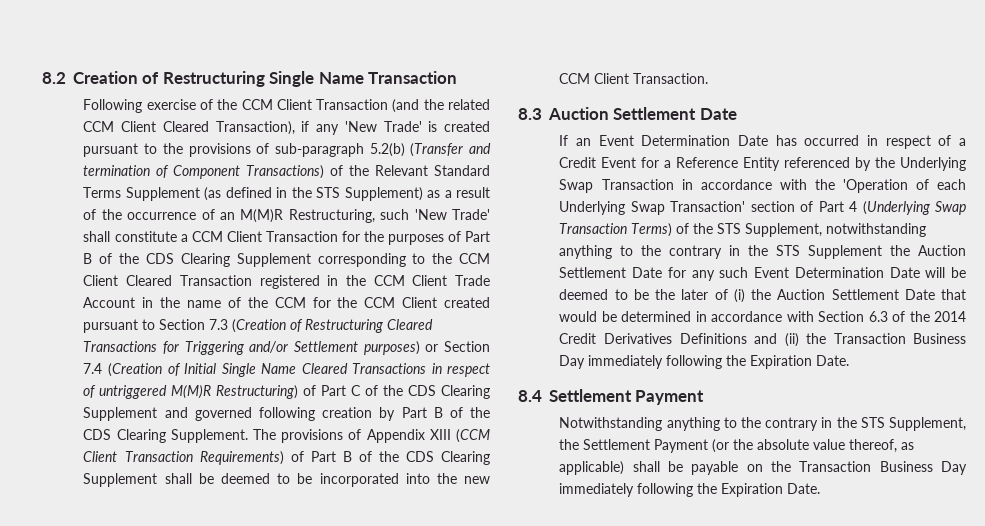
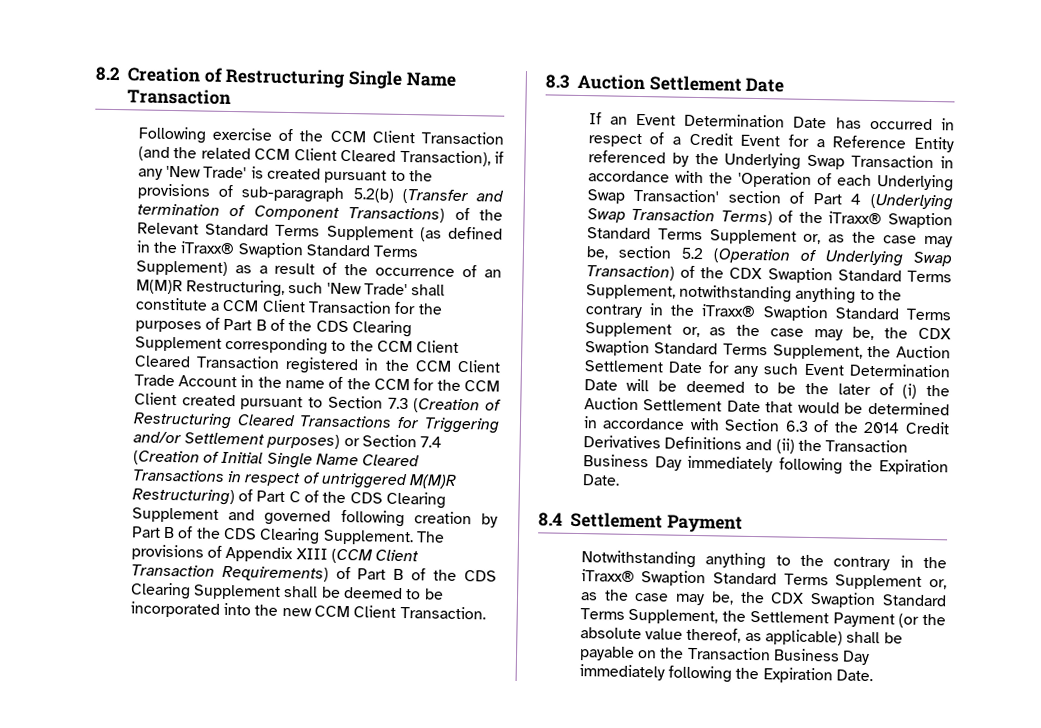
[316,187,341,198] STS -> [180,241,419,259] iTraxx® Swaption Standard Terms
[717,223,742,234] STS -> [828,211,953,229] [586,227,953,248] [585,245,952,267] [585,265,952,284] iTraxx® Swaption Standard Terms Supplement or, as the case may be, section 5.2 (Operation of Underlying Swap Transaction) of the CDX Swaption Standard Terms
[776,245,883,259] STS Supplement -> [701,304,951,322] [584,322,951,341] [584,340,863,360] iTraxx® Swaption Standard Terms Supplement or, as the case may be, the CDX Swaption Standard Terms Supplement,
[860,417,885,428] STS -> [580,569,947,590] [579,589,947,609] [579,608,625,620] iTraxx® Swaption Standard Terms Supplement or, as the case may be, the CDX Swaption Standard Terms

